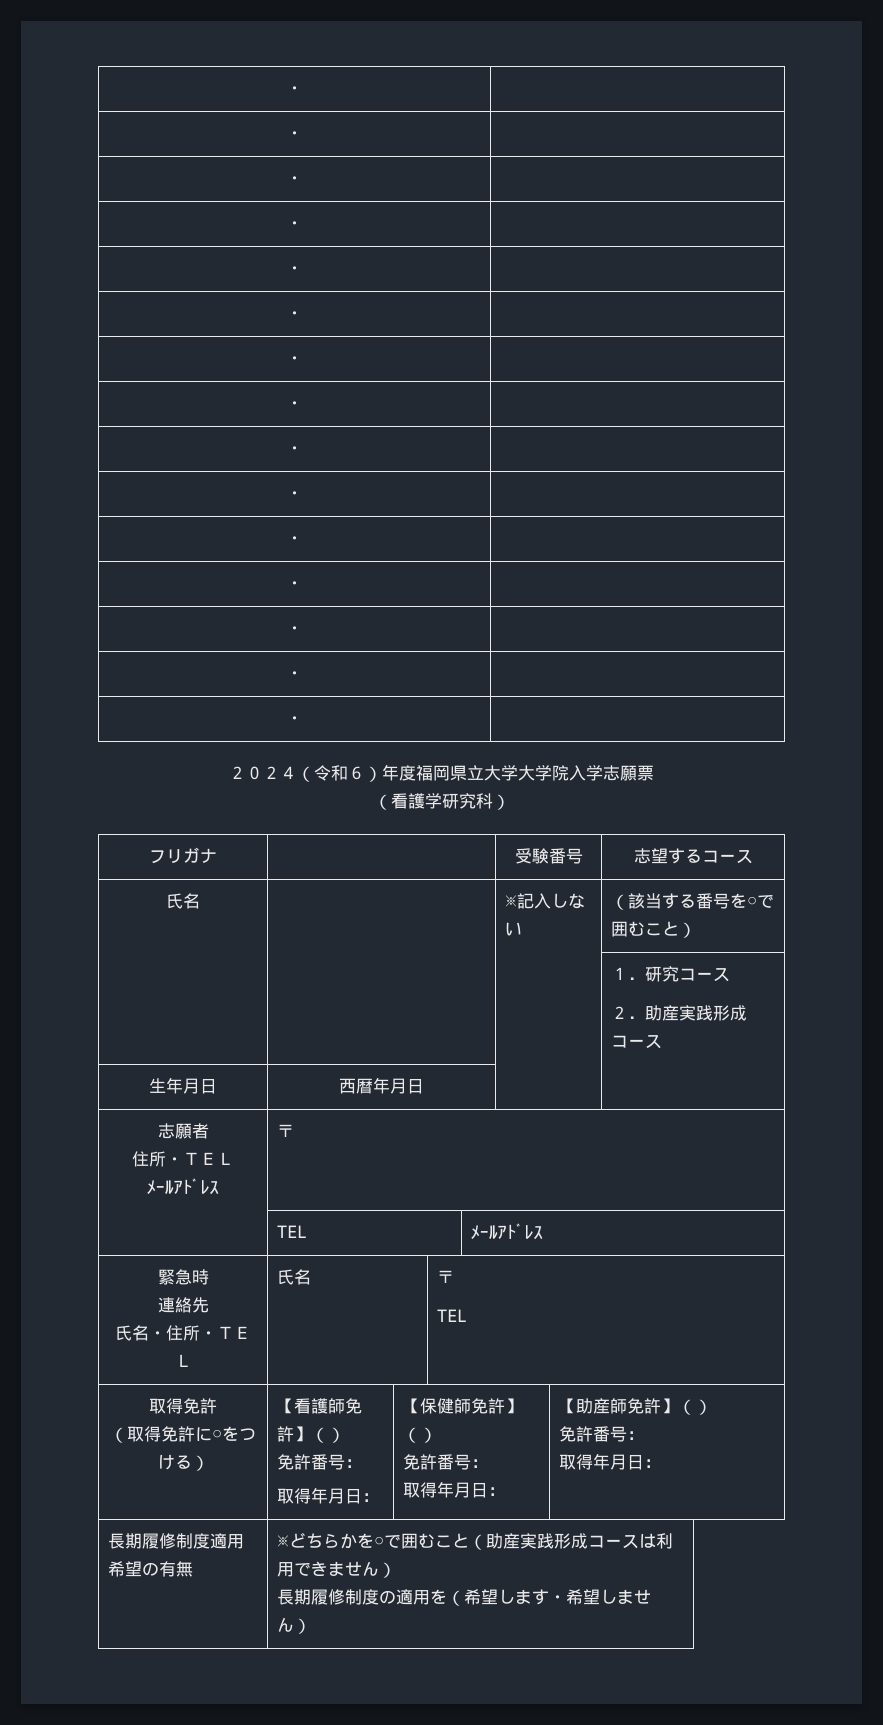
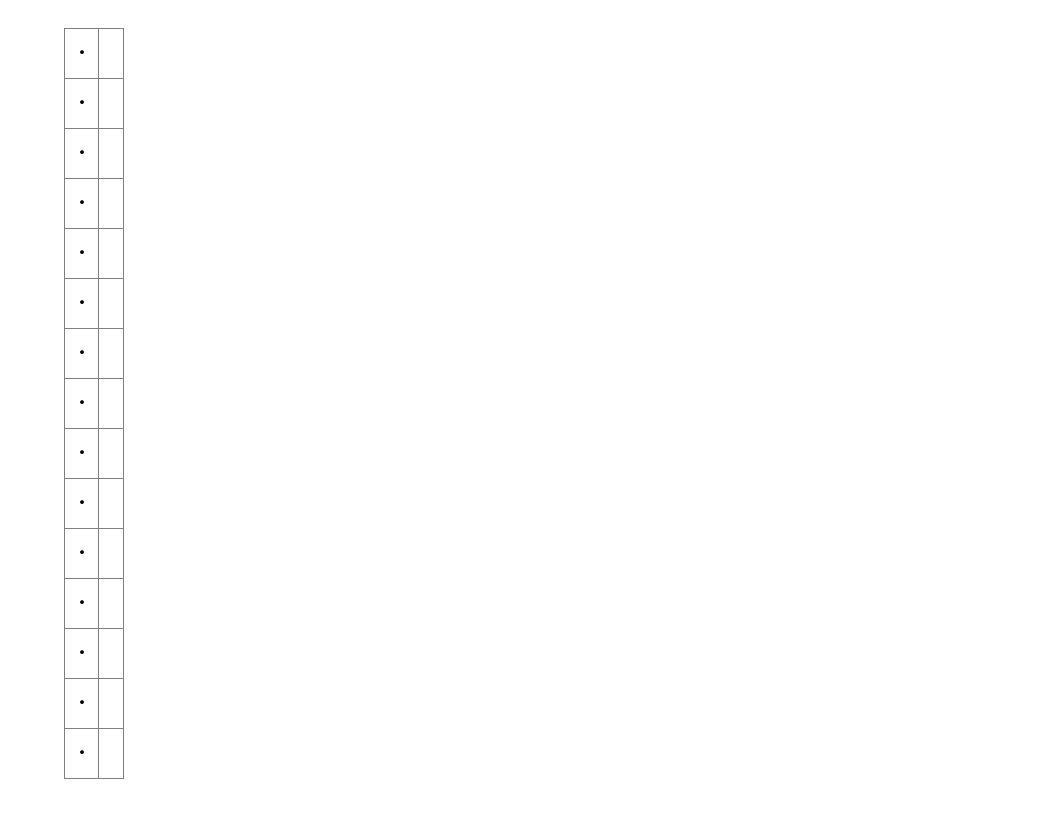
[229,764,654,782] [373,793,510,810] [149,847,217,864] [514,848,583,864] [633,848,753,864] [166,893,200,909] [504,893,585,909] [504,922,522,936] [610,893,774,910] [610,921,696,938] [610,966,730,982] [610,1005,747,1021] [610,1034,662,1049] [149,1077,217,1094] [339,1077,424,1094] [157,1123,209,1139] [132,1151,234,1167] [147,1178,219,1195] [276,1124,294,1137] [276,1225,306,1238] [470,1223,543,1240] [157,1269,209,1285] [157,1297,209,1313] [115,1325,251,1341] [174,1354,192,1367] [276,1269,311,1285] [436,1270,454,1283] [436,1309,466,1322] [149,1398,217,1414] [110,1426,256,1443] [157,1454,209,1471] [276,1398,362,1414] [276,1426,345,1443] [276,1454,362,1470] [276,1487,379,1504] [402,1398,522,1414] [402,1427,437,1443] [402,1454,488,1470] [402,1481,505,1498] [558,1398,712,1415] [558,1426,644,1442] [558,1453,661,1470] [107,1533,244,1549] [107,1561,193,1577] [276,1532,673,1550] [276,1561,396,1578] [276,1589,651,1606] [276,1617,311,1634] // ２０２４（令和６）年度福岡県立大学大学院入学志願票 // （看護学研究科） // フリガナ | | 受験番号 | 志望するコース // 氏名 | | ※記入しない | （該当する番号を○で囲むこと） // | | | １．研究コース // ２．助産実践形成コース // 生年月日 | 西暦年月日 | | // 志願者 // 住所・ＴＥＬ // ﾒｰﾙｱﾄﾞﾚｽ | 〒 // | TEL | ﾒｰﾙｱﾄﾞﾚｽ // 緊急時 // 連絡先 // 氏名・住所・ＴＥＬ | 氏名 | 〒 // TEL // 取得免許 // （取得免許に○をつける） | 【看護師免許】（） // 免許番号： // 取得年月日： | 【保健師免許】（） // 免許番号： // 取得年月日： | 【助産師免許】（） // 免許番号： // 取得年月日： // 長期履修制度適用希望の有無 | ※どちらかを○で囲むこと（助産実践形成コースは利用できません） // 長期履修制度の適用を（希望します・希望しません） -> (91, 754) none

